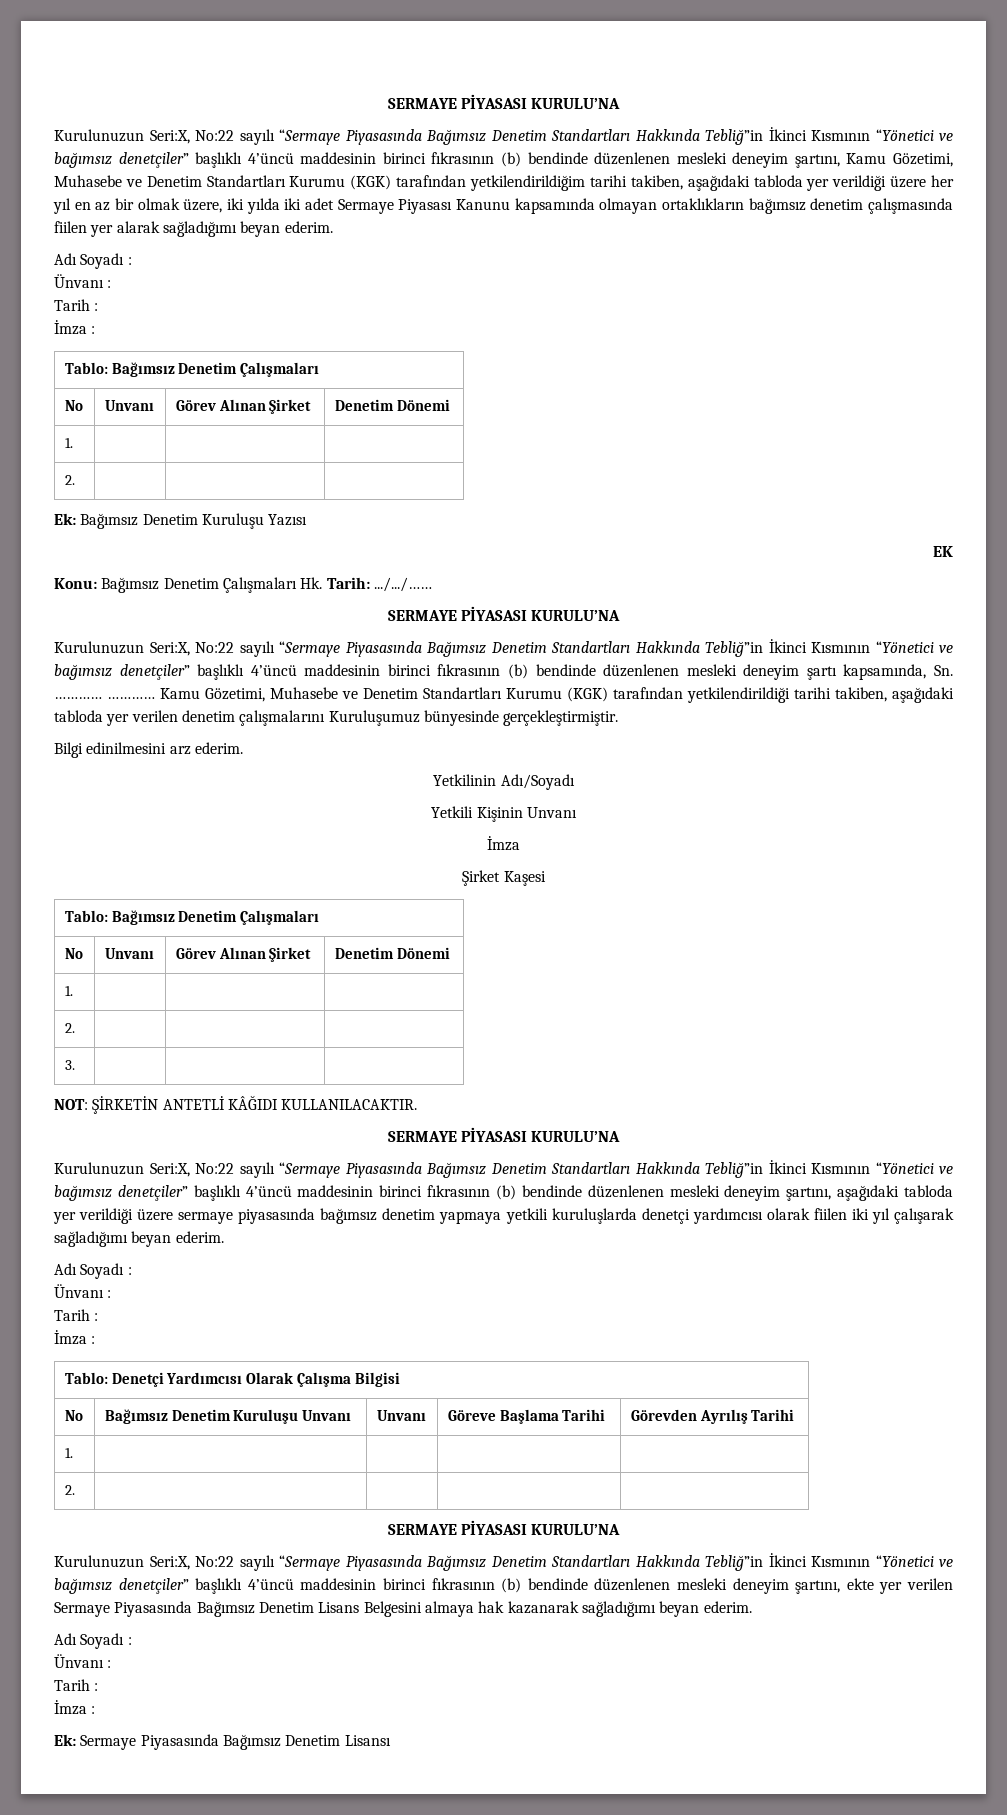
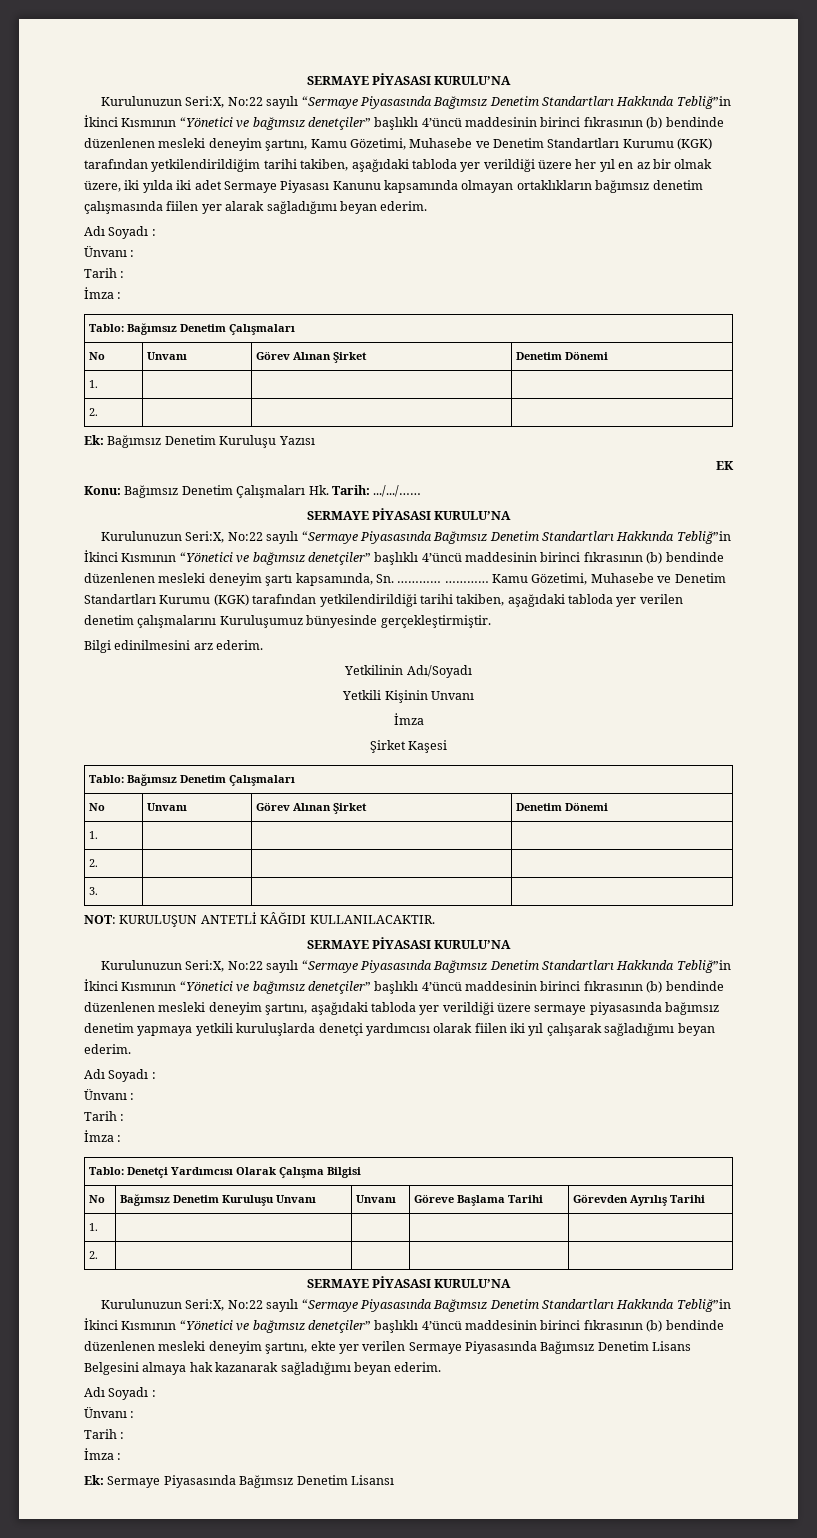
[92,1096,159,1114] ŞİRKETİN -> [119,915,198,927] KURULUŞUN

